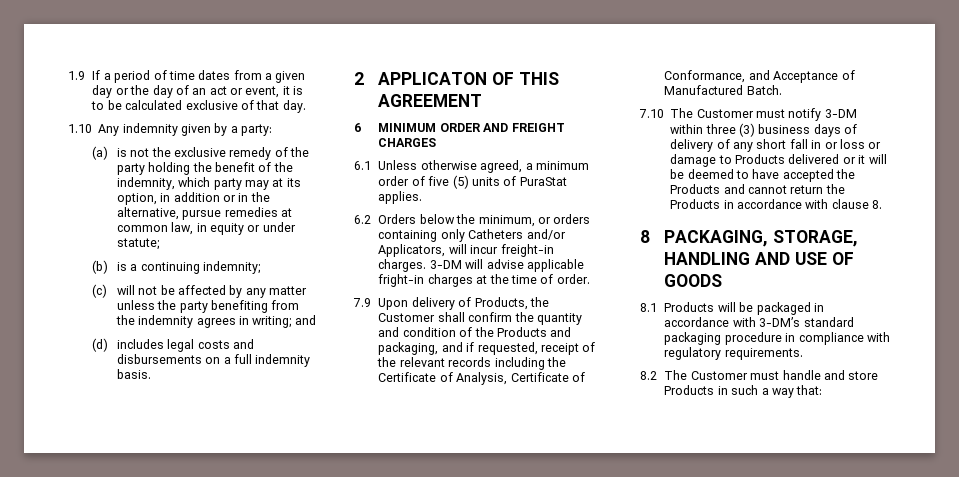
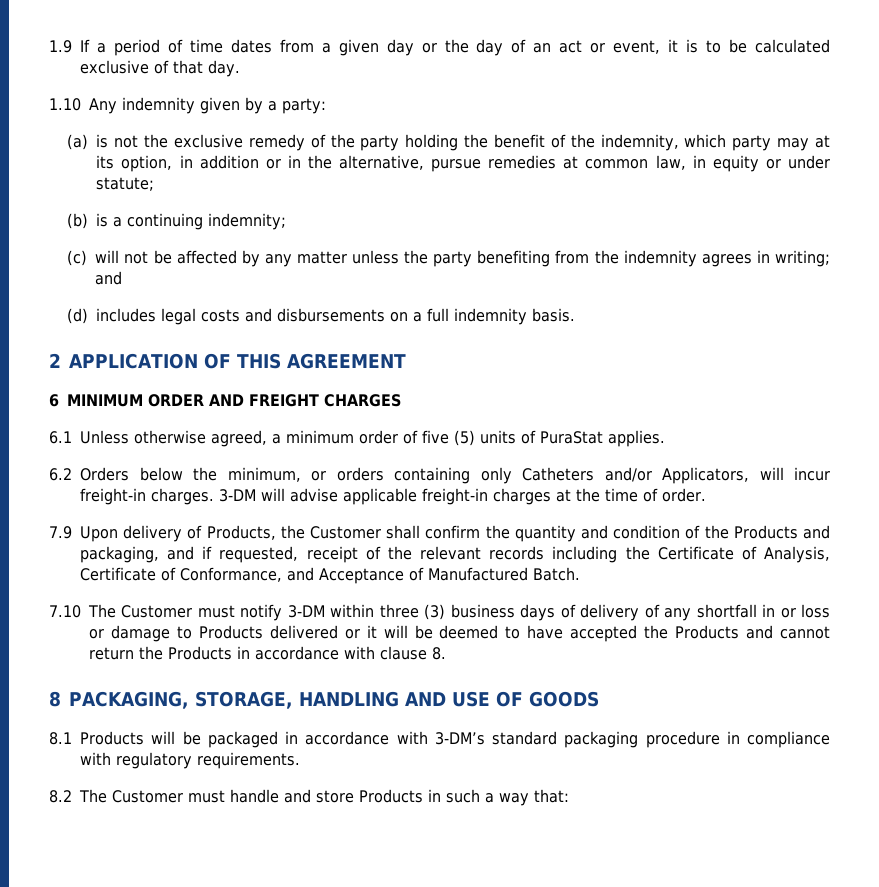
[378,72,488,85] APPLICATON -> [69,353,198,369] APPLICATION
[378,274,425,287] fright-in -> [422,488,488,505] freight-in
[756,139,808,149] short fall -> [696,604,757,618] shortfall

